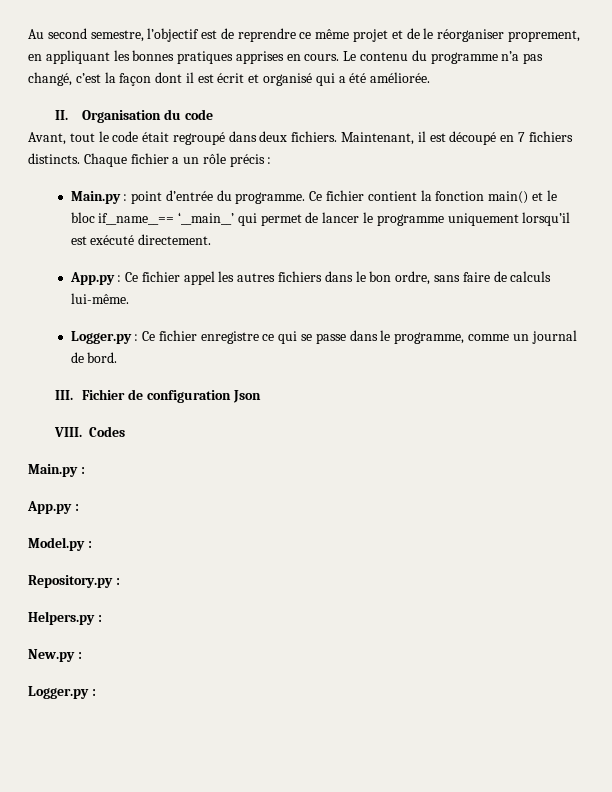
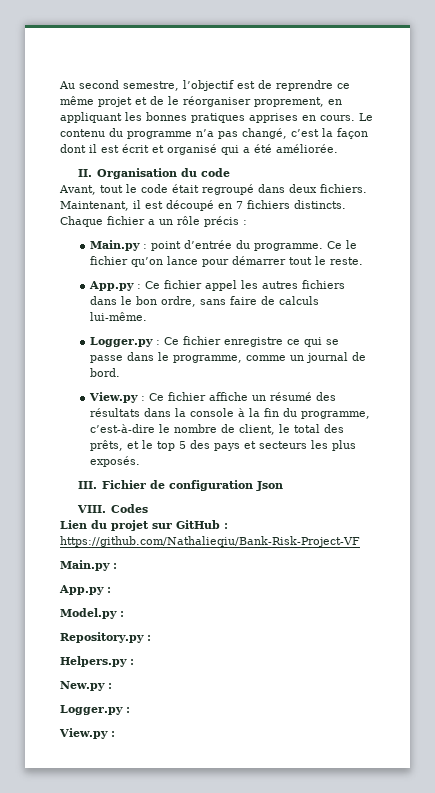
[326,190,557,204] [70,212,571,226] [70,234,212,245] fichier contient la fonction main() et le bloc if__name__== ‘__main__’ qui permet de lancer le programme uniquement lorsqu’il est exécuté directement. -> [345,240,357,249] [89,256,363,267] le fichier qu’on lance pour démarrer tout le reste.
(118, 357) none -> [88,392,336,403] [89,408,370,419] [89,424,344,435] [89,440,356,451] [89,456,140,467] // View.py : Ce fichier affiche un résumé des résultats dans la console à la fin du programme, c’est-à-dire le nombre de client, le total des prêts, et le top 5 des pays et secteurs les plus exposés.
(126, 431) none -> [60,520,228,531] [60,536,360,547] // Lien du projet sur GitHub : https://github.com/Nathalieqiu/Bank-Risk-Project-VF
(96, 692) none -> [59,728,115,739] // View.py :

